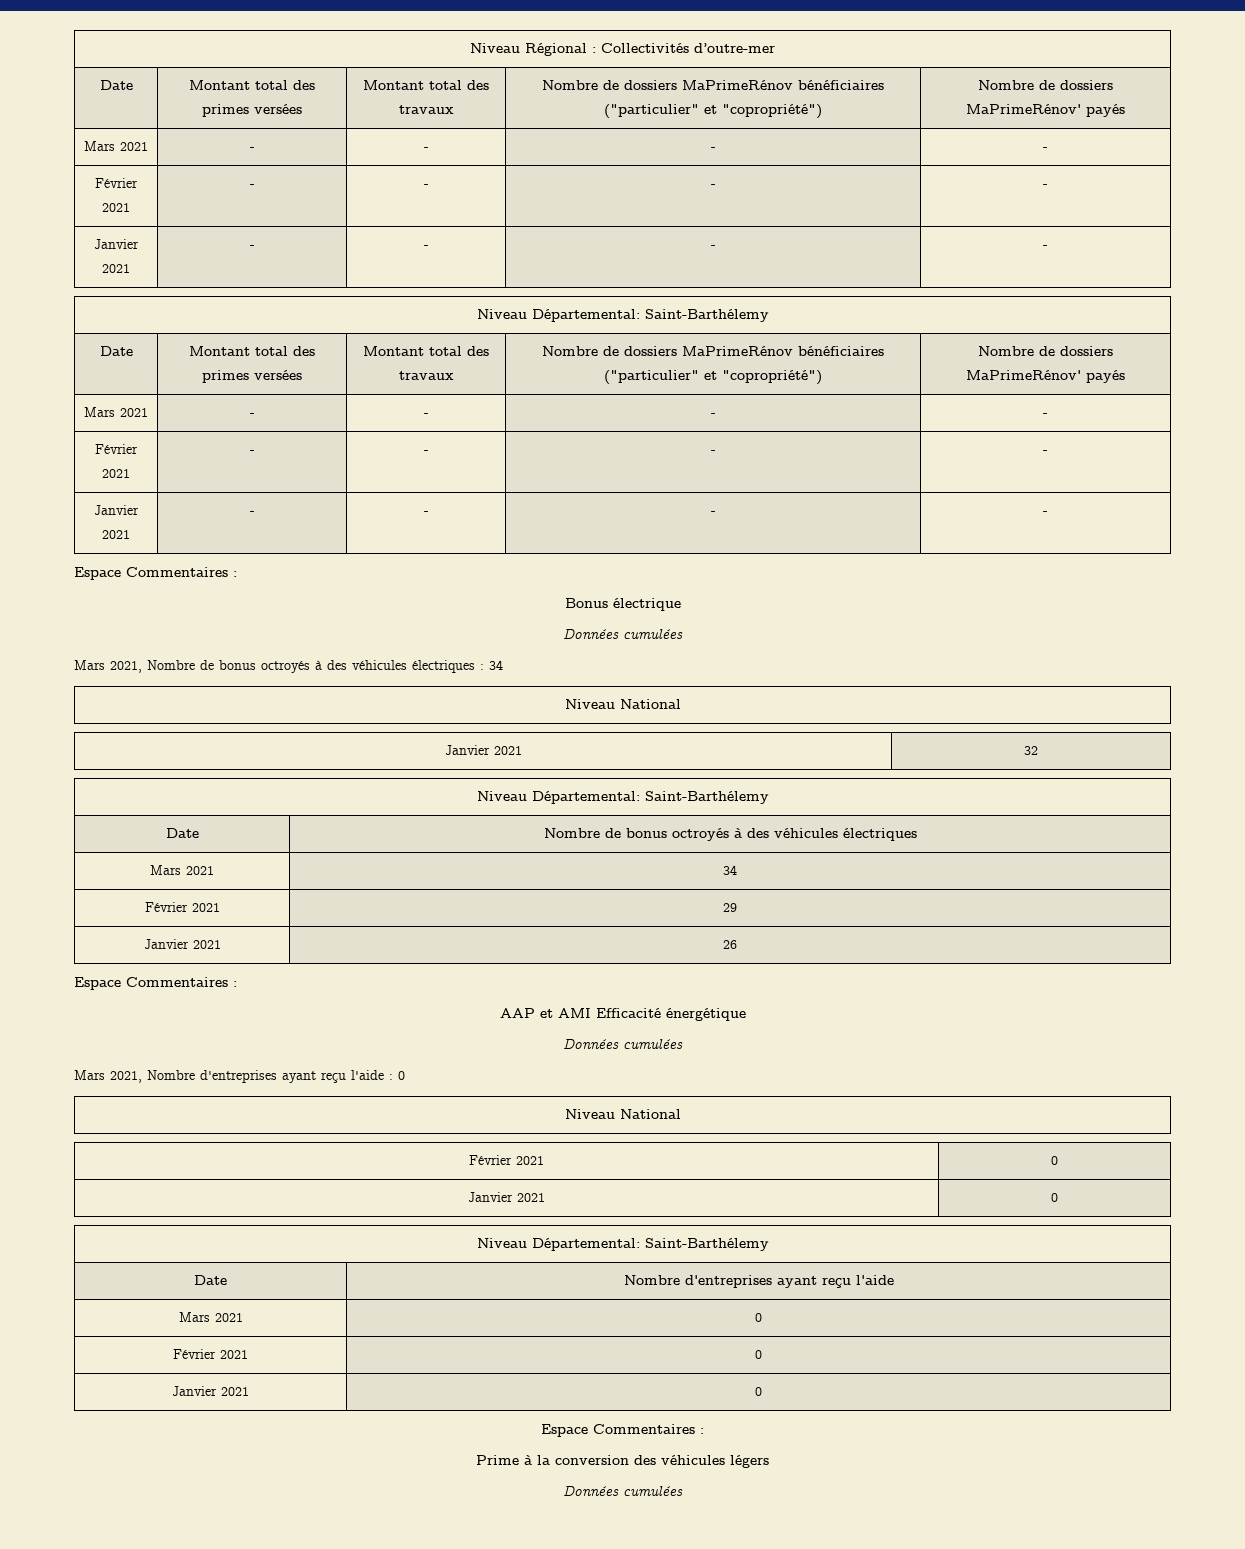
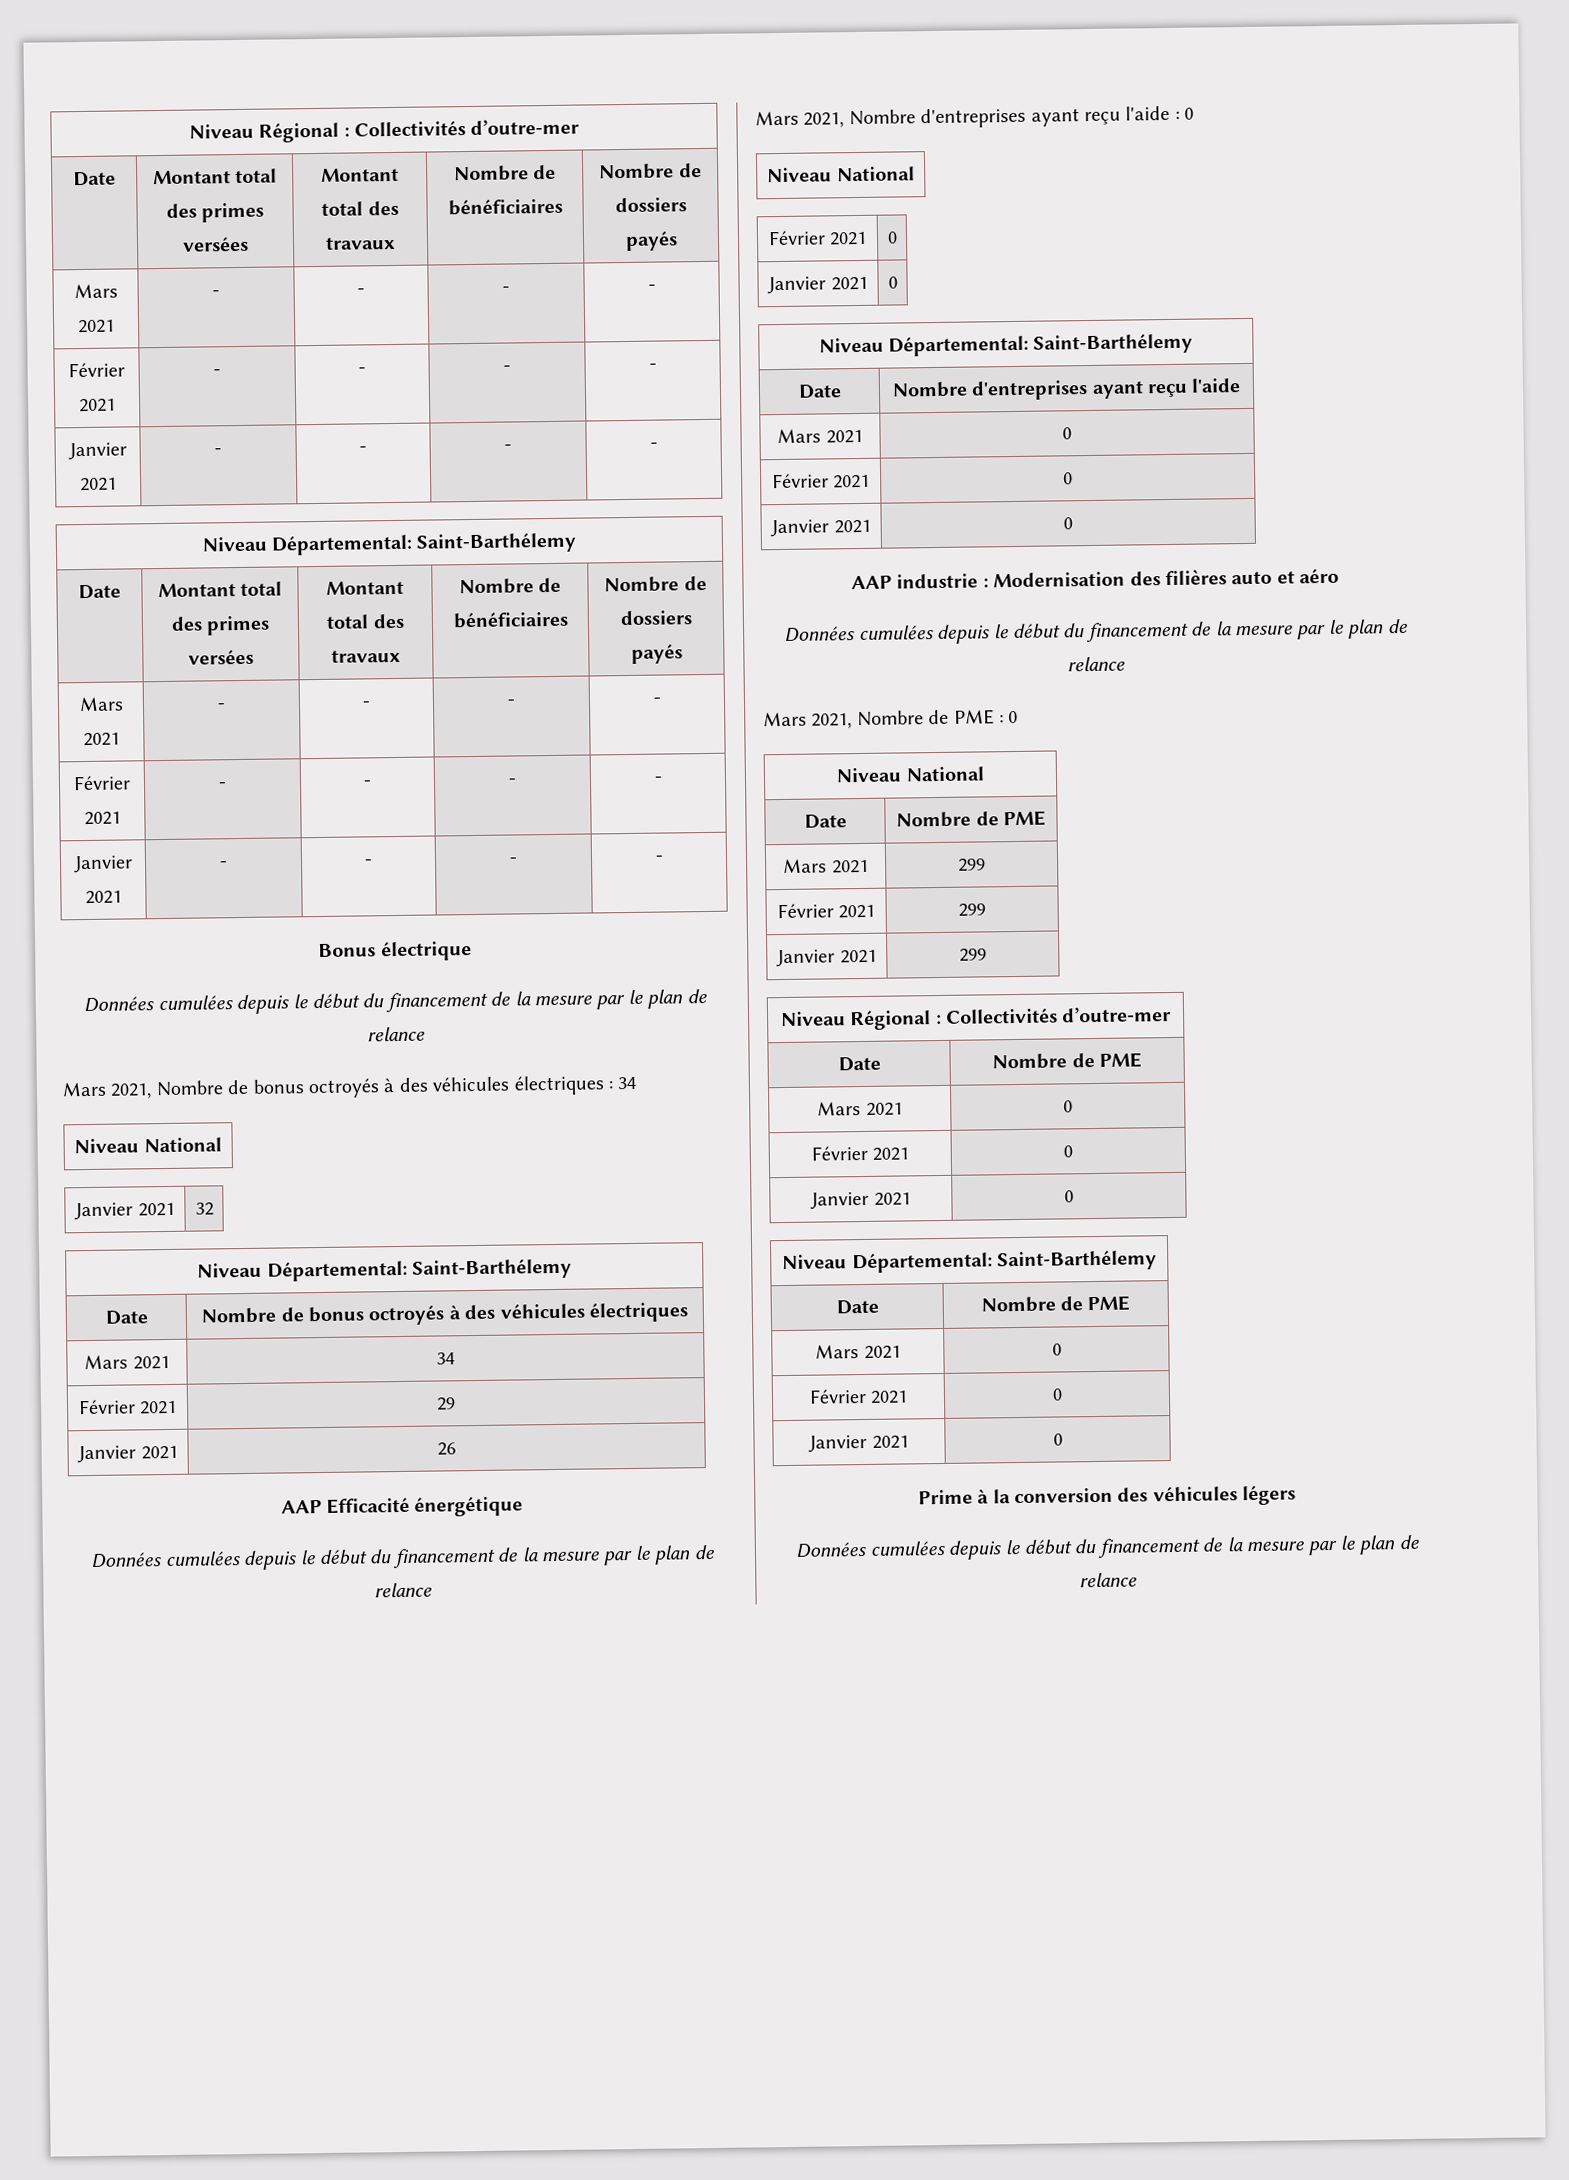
[624,80,884,90] [604,104,822,119] [978,80,1113,90] [966,104,1081,114] dossiers MaPrimeRénov bénéficiaires ("particulier" et "copropriété") | Nombre de dossiers MaPrimeRénov' -> [447,198,563,216] [599,163,702,180] [614,197,687,213] bénéficiaires | Nombre de dossiers
[624,346,884,356] [604,370,822,385] [978,346,1113,356] [966,370,1081,380] dossiers MaPrimeRénov bénéficiaires ("particulier" et "copropriété") | Nombre de dossiers MaPrimeRénov' -> [452,611,568,629] [604,575,707,593] [619,610,692,626] bénéficiaires | Nombre de dossiers
[74,567,237,580] // Espace Commentaires : -> (664, 858) none
(683, 634) none -> [236,988,707,1015] [367,1026,425,1042] depuis le début du financement de la mesure par le plan de relance
[74,977,237,990] [499,1008,591,1018] // Espace Commentaires : // AAP et AMI -> [280,1500,322,1514] // AAP
(683, 1044) none -> [243,1544,715,1571] [374,1582,432,1598] depuis le début du financement de la mesure par le plan de relance
[541,1424,704,1437] Espace Commentaires : -> [850,568,1340,590] [784,618,1408,644] [1067,656,1125,672] [763,709,1019,729] [836,766,985,783] [803,814,847,829] [896,810,1046,828] [783,858,869,874] [958,858,986,872] [776,903,876,919] [958,903,986,917] [776,949,877,968] [959,948,987,962] [779,1005,1173,1031] [837,1056,881,1072] [992,1052,1142,1070] [817,1101,903,1116] [1063,1100,1073,1113] [810,1145,910,1161] [1063,1145,1073,1158] [810,1191,911,1210] [1064,1190,1074,1203] [782,1250,1157,1274] [835,1299,879,1315] [980,1295,1131,1313] [815,1344,901,1360] [1051,1343,1062,1356] [808,1388,909,1404] [1051,1388,1063,1401] [808,1434,909,1453] [1052,1433,1063,1446] AAP industrie : Modernisation des filières auto et aéro // Données cumulées depuis le début du financement de la mesure par le plan de relance // Mars 2021, Nombre de PME : 0 // Niveau National // Date | Nombre de PME // Mars 2021 | 299 // Février 2021 | 299 // Janvier 2021 | 299 // Niveau Régional : Collectivités d’outre-mer // Date | Nombre de PME // Mars 2021 | 0 // Février 2021 | 0 // Janvier 2021 | 0 // Niveau Départemental: Saint-Barthélemy // Date | Nombre de PME // Mars 2021 | 0 // Février 2021 | 0 // Janvier 2021 | 0
(683, 1491) none -> [948,1534,1419,1560] [1079,1572,1137,1588] depuis le début du financement de la mesure par le plan de relance

